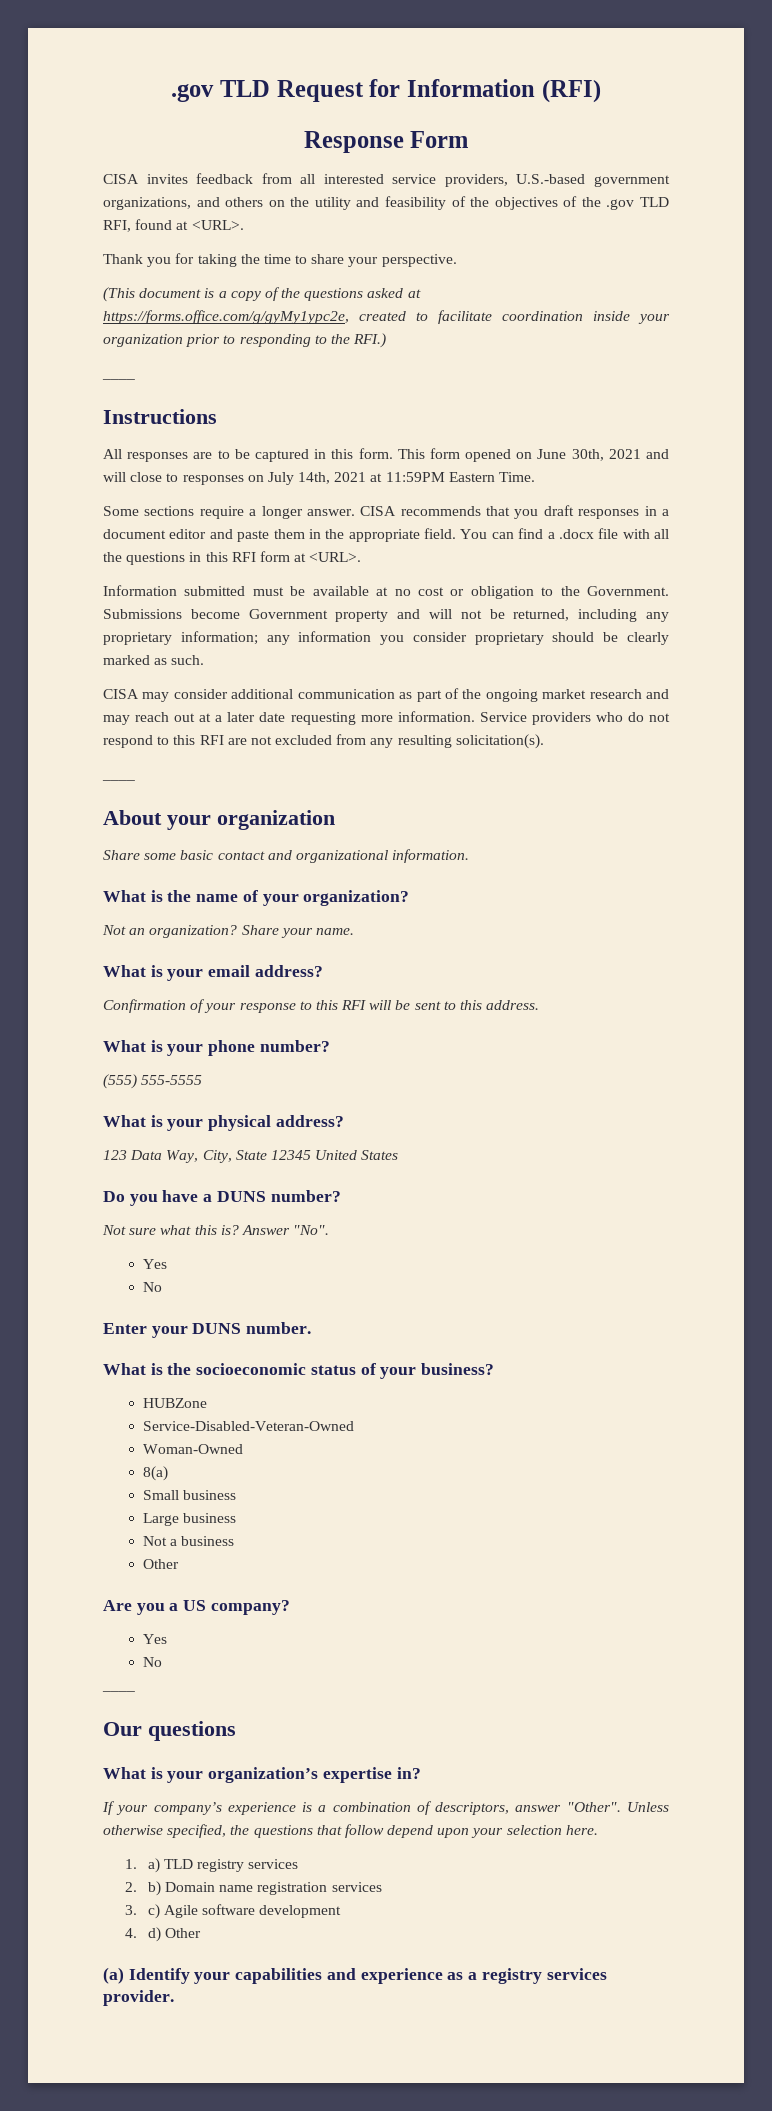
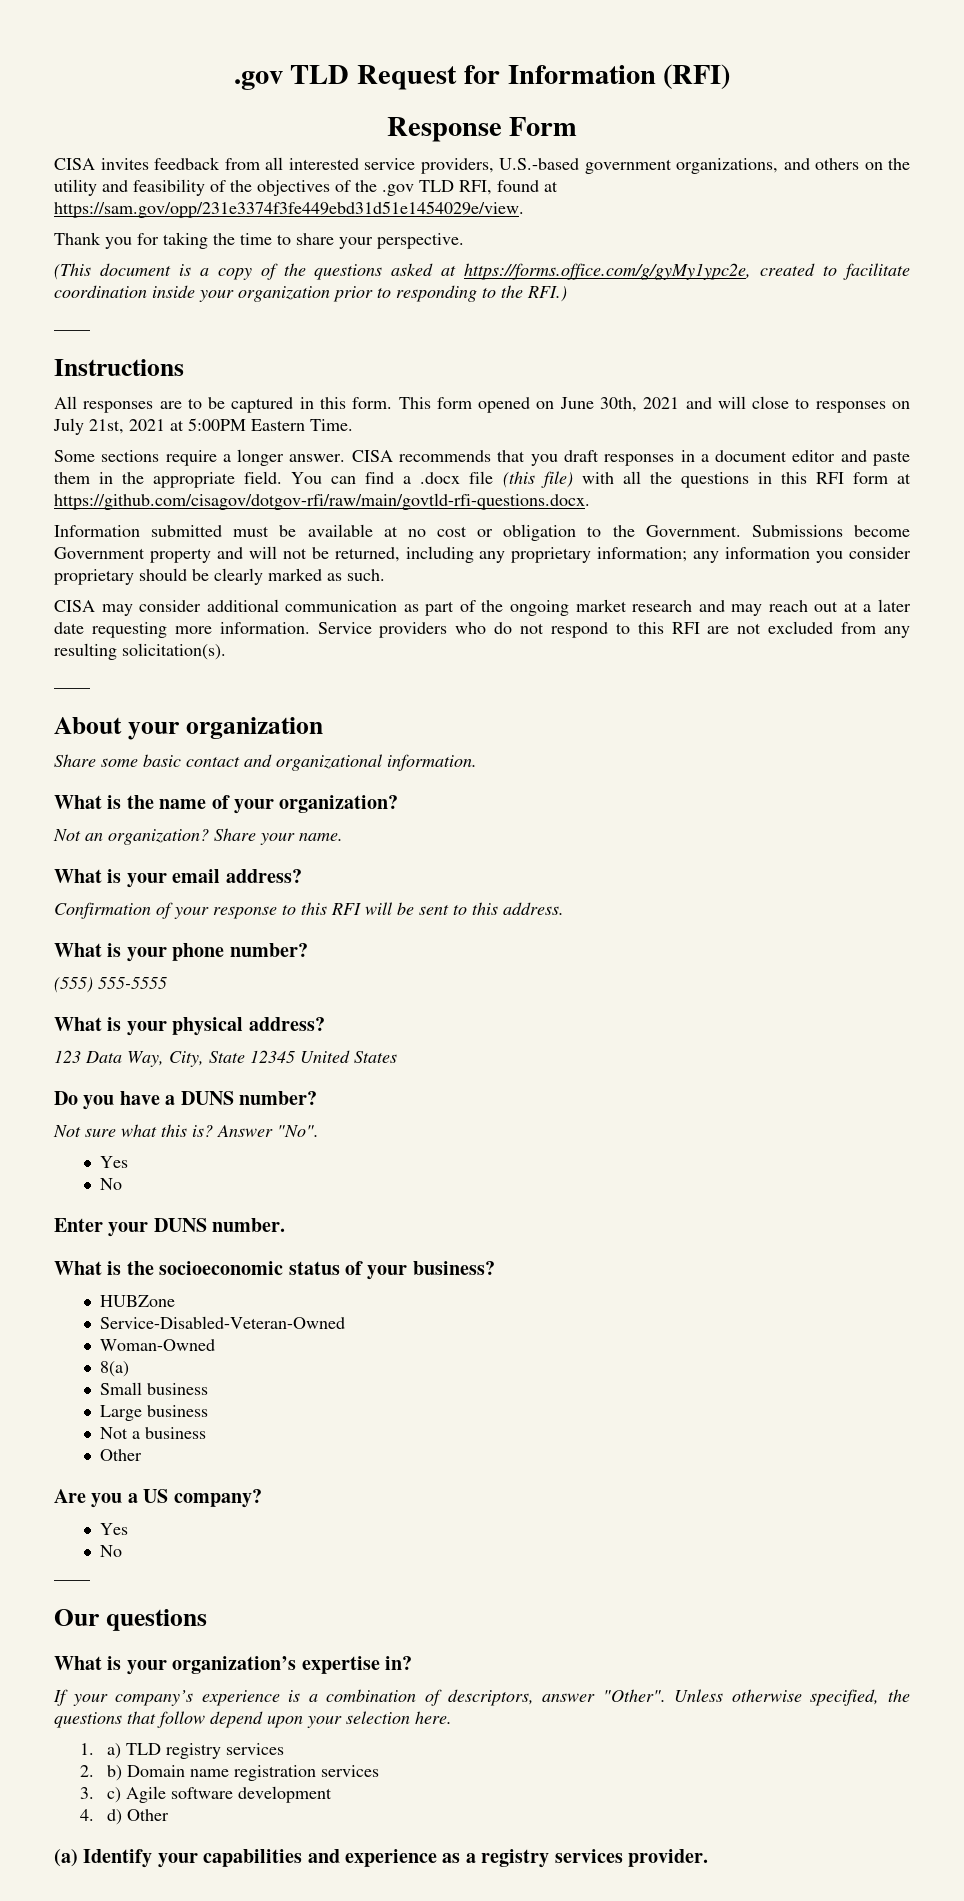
[191,220,244,230] <URL>. -> [54,201,524,218] https://sam.gov/opp/231e3374f3fe449ebd31d51e1454029e/view.
[298,472,331,484] 14th, -> [89,419,124,434] 21st,
[385,472,445,482] 11:59PM -> [188,418,246,431] 5:00PM
(619, 533) none -> [502,471,573,488] (this file)
[309,552,362,562] <URL>. -> [54,493,590,510] https://github.com/cisagov/dotgov-rfi/raw/main/govtld-rfi-questions.docx.

